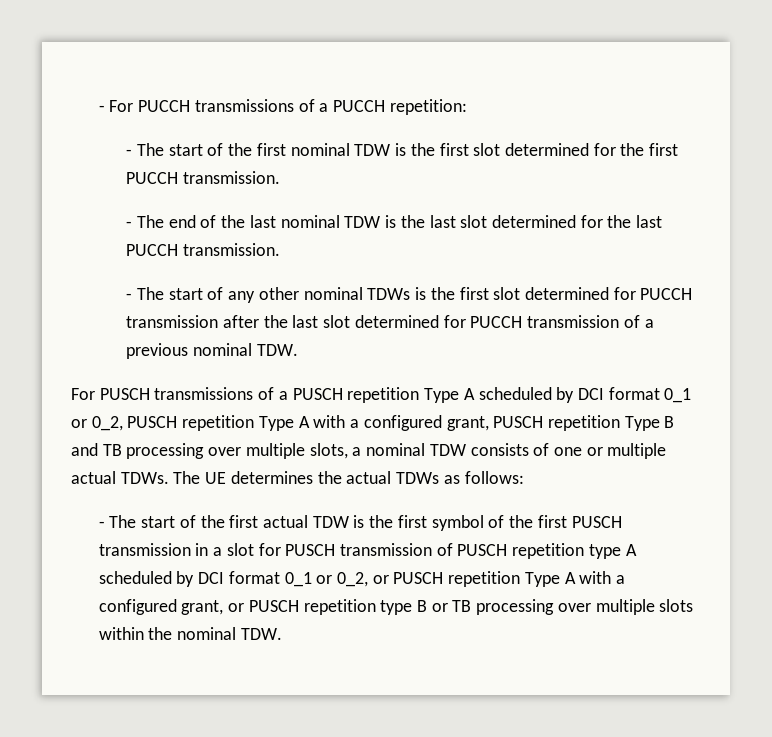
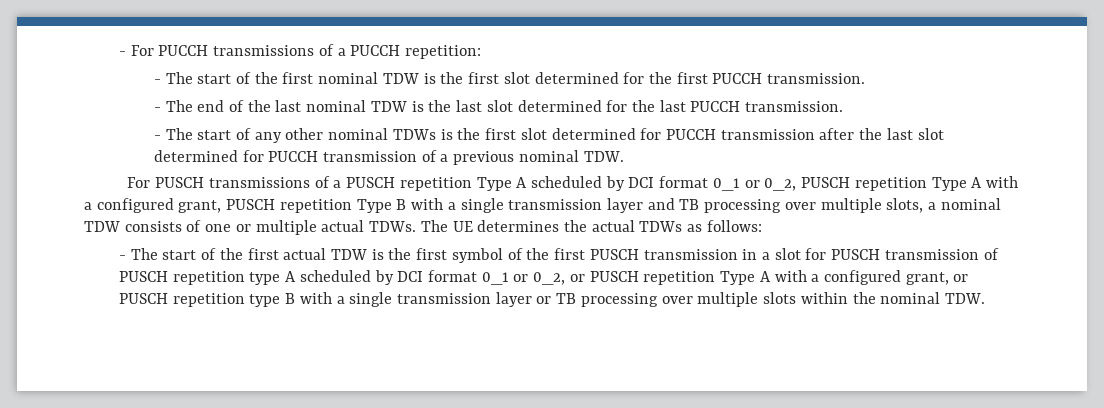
(675, 422) none -> [411,198,643,213] with a single transmission layer
(427, 606) none -> [299,292,532,307] with a single transmission layer

